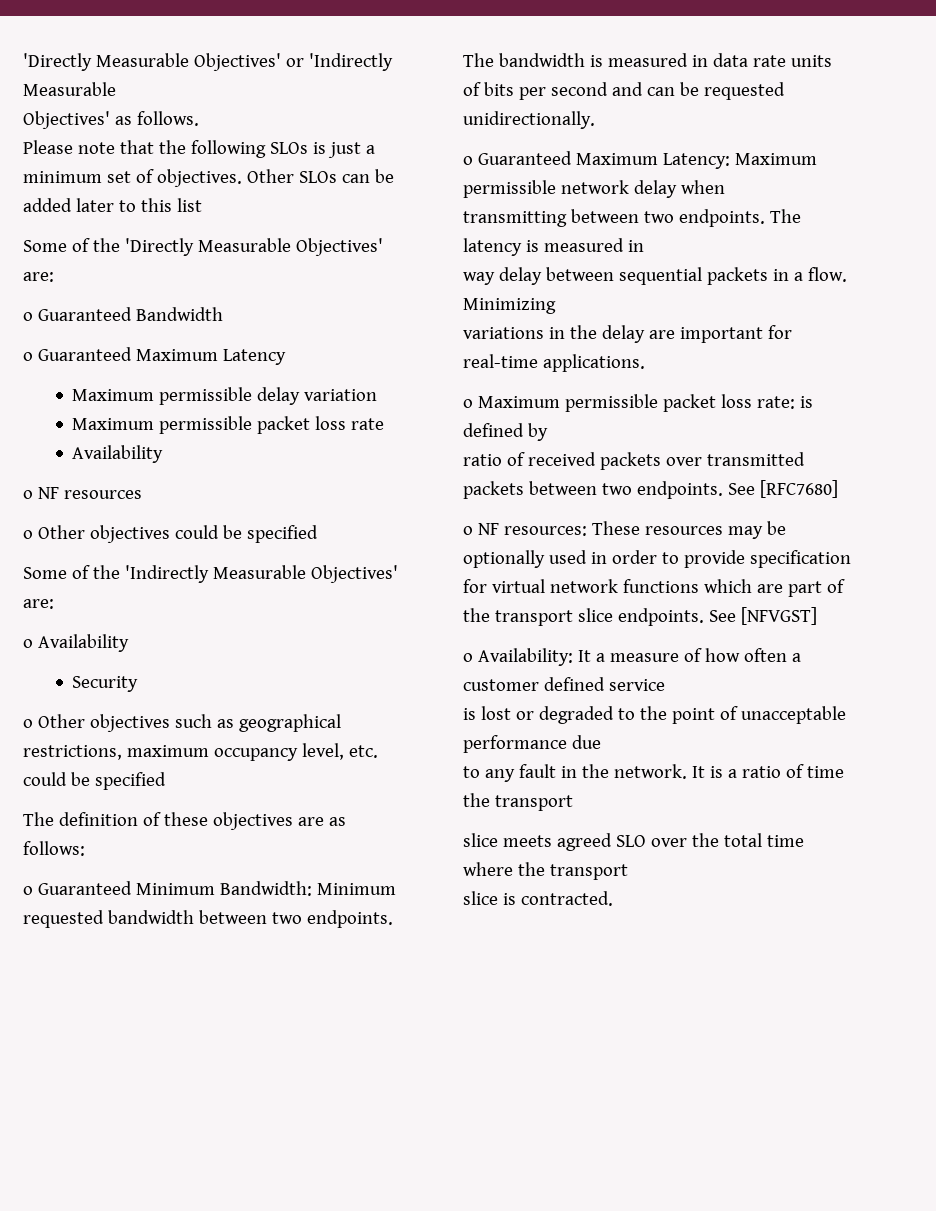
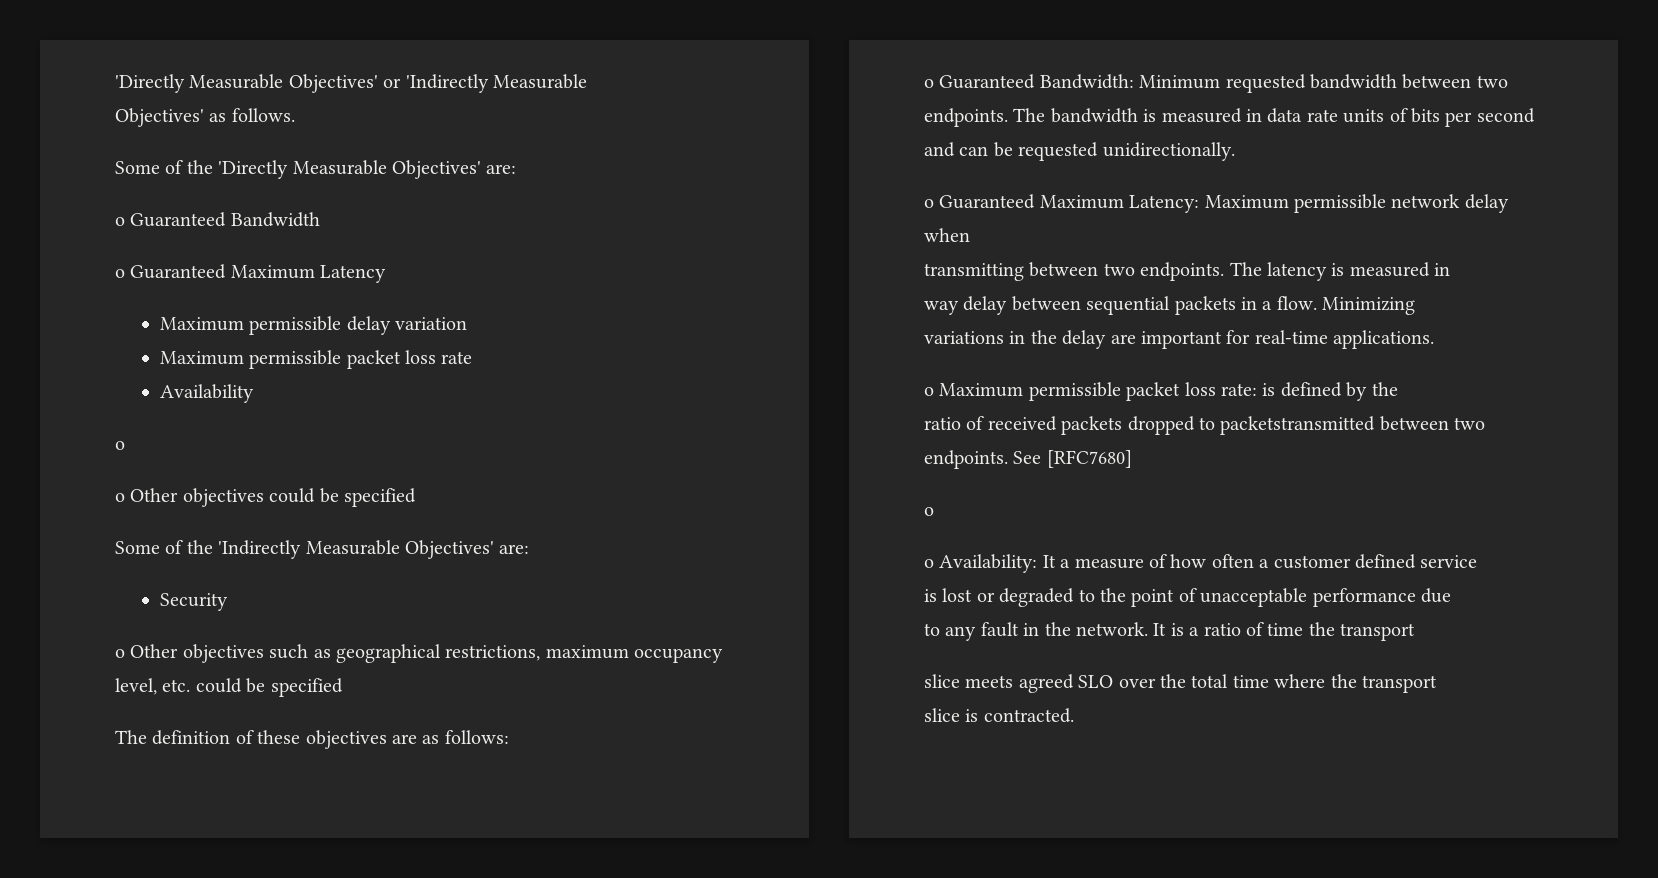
[23,140,375,158] [23,169,394,187] [23,198,202,212] // Please note that the following SLOs is just a minimum set of objectives. Other SLOs can be added later to this list -> (295, 115) none
[37,487,142,499] NF resources -> (125, 445) none
[23,634,129,652] // o Availability -> (530, 549) none
[135,883,215,895] Minimum -> (1036, 81) none
(548, 432) none -> [1371,382,1398,396] the
[665,452,805,466] [463,481,524,499] over transmitted packets -> [1127,416,1376,435] dropped to packetstransmitted
[477,521,786,539] [463,550,851,568] [463,579,845,597] [463,607,817,626] NF resources: These resources may be optionally used in order to provide specification for virtual network functions which are part of the transport slice endpoints. See [NFVGST] -> (934, 511) none

